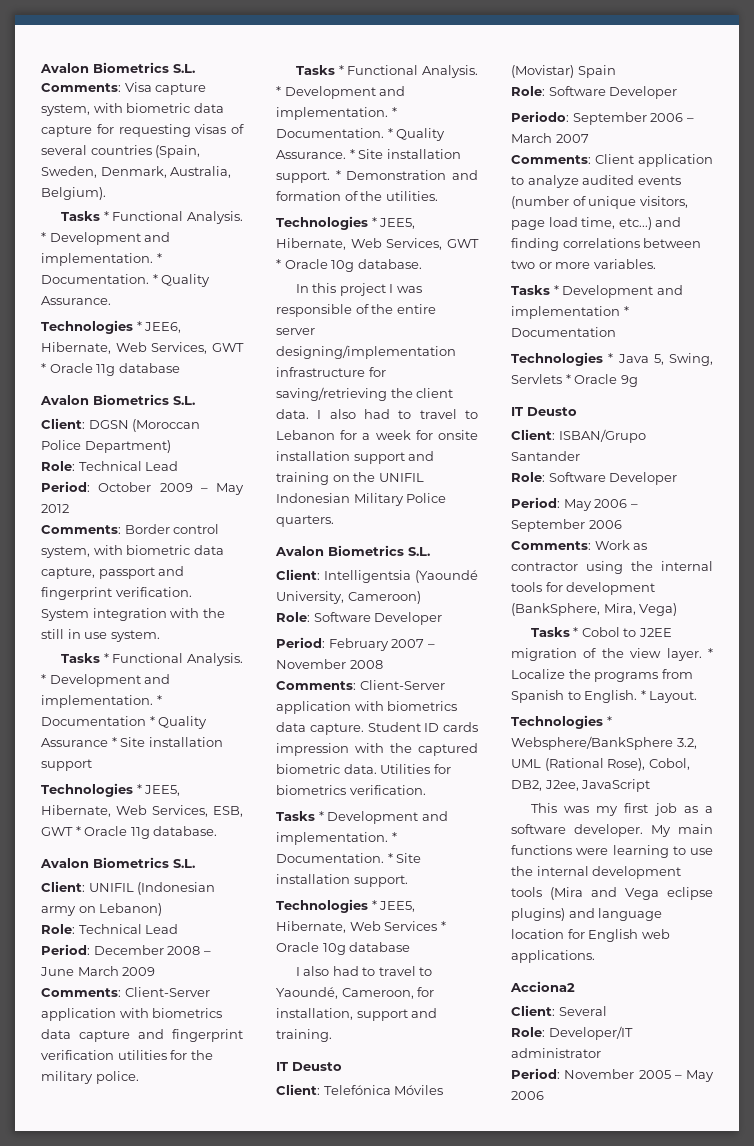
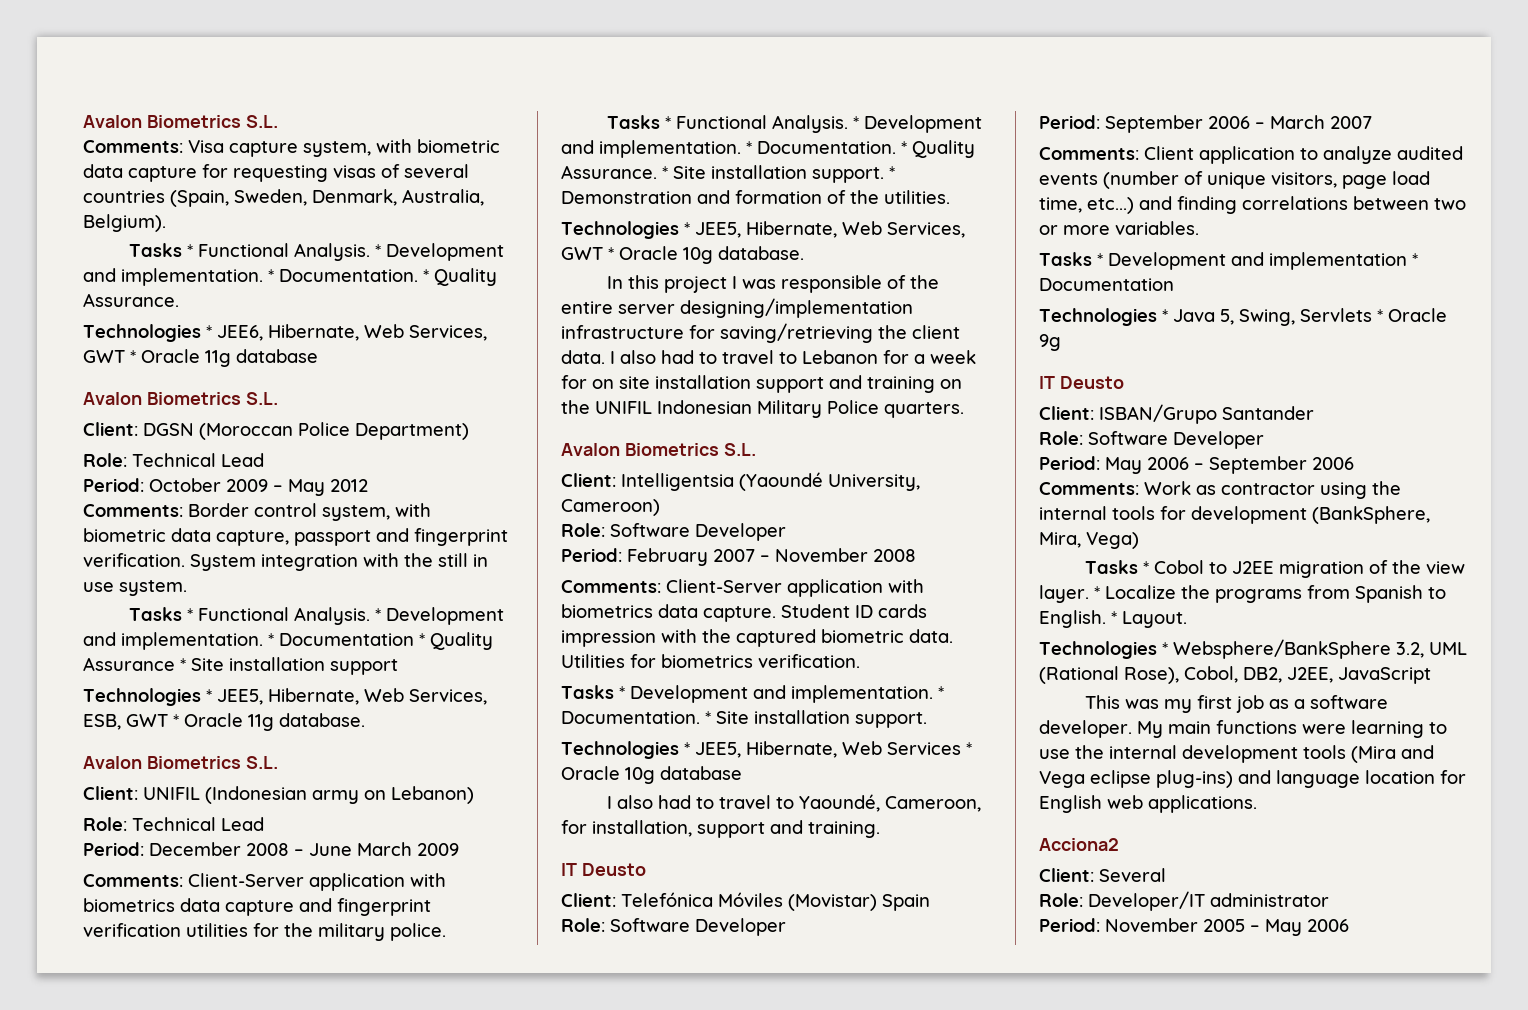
[438,430,478,440] onsite -> [592,376,650,389] on site
[511,111,569,122] Periodo: -> [1039,115,1100,129] Period:
[544,780,579,791] J2ee, -> [1287,667,1333,683] J2EE,
[511,908,565,921] plugins) -> [1156,770,1233,788] plug-ins)

